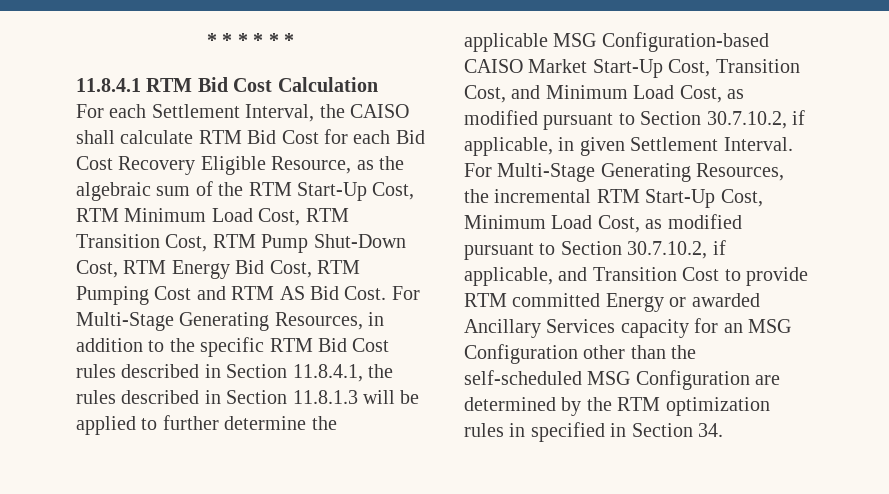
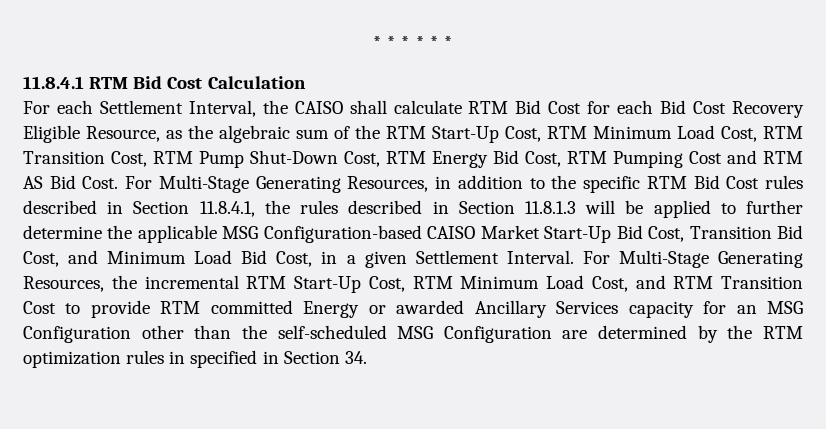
(663, 68) none -> [616,225,643,239] Bid
(800, 66) none -> [777,225,804,239] Bid
[679,85,744,103] [464,110,805,130] [464,137,575,156] Cost, as modified pursuant to Section 30.7.10.2, if applicable, in -> [241,250,356,267] Bid Cost, in a
[464,214,742,233] [464,240,726,260] [464,267,588,286] Minimum Load Cost, as modified pursuant to Section 30.7.10.2, if applicable, and -> [412,275,714,292] RTM Minimum Load Cost, and RTM

